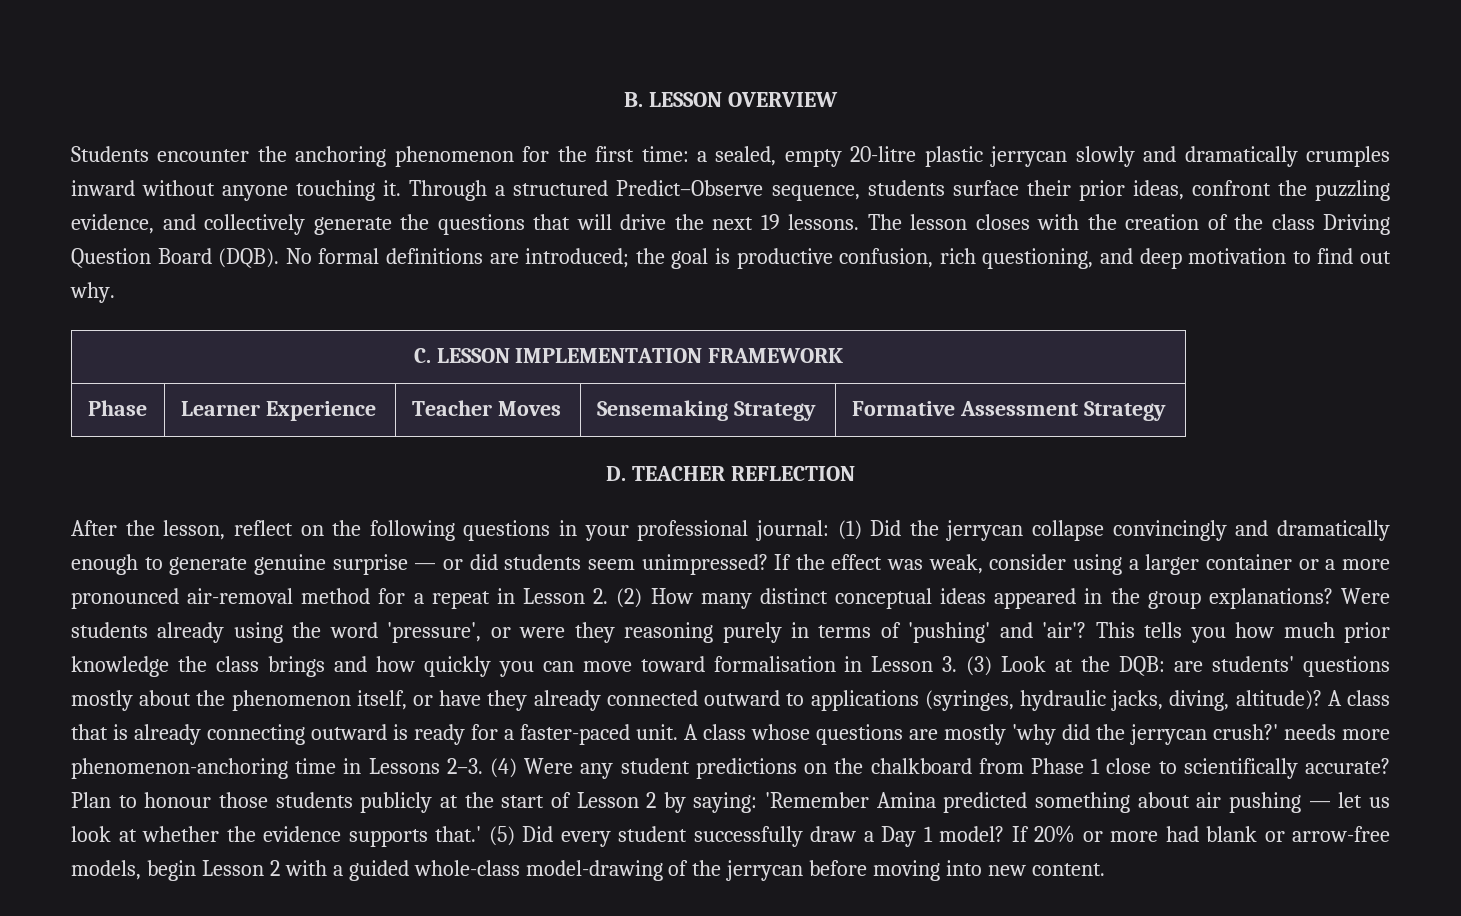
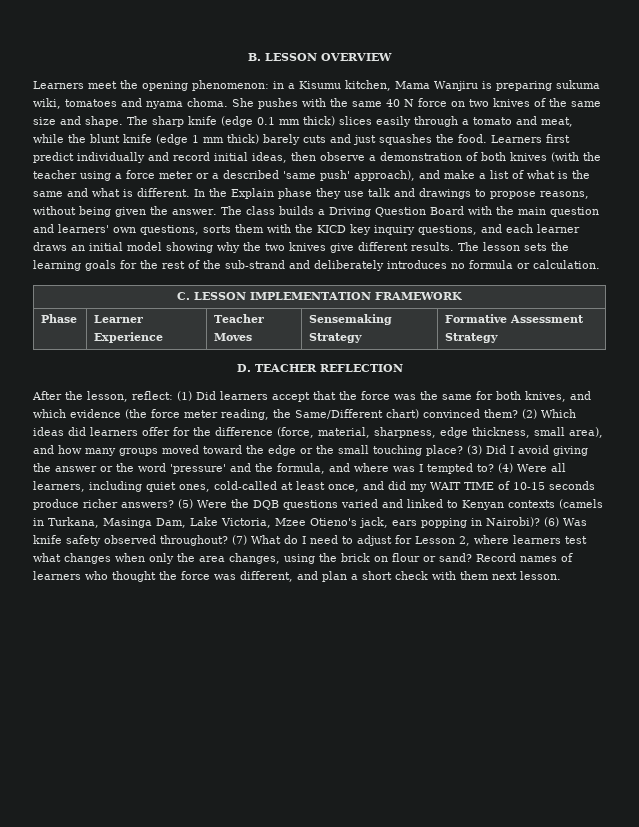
[71,146,1390,167] [71,180,1390,201] [71,214,1390,235] [71,248,1391,269] [70,282,115,303] Students encounter the anchoring phenomenon for the first time: a sealed, empty 20-litre plastic jerrycan slowly and dramatically crumples inward without anyone touching it. Through a structured Predict–Observe sequence, students surface their prior ideas, confront the puzzling evidence, and collectively generate the questions that will drive the next 19 lessons. The lesson closes with the creation of the class Driving Question Board (DQB). No formal definitions are introduced; the goal is productive confusion, rich questioning, and deep motivation to find out why. -> [33,80,600,91] [33,98,601,109] [33,116,573,127] [33,134,570,145] [33,152,601,163] [33,170,590,181] [33,188,589,199] [33,206,599,217] [33,224,580,235] [33,242,569,253] [33,260,600,271] Learners meet the opening phenomenon: in a Kisumu kitchen, Mama Wanjiru is preparing sukuma wiki, tomatoes and nyama choma. She pushes with the same 40 N force on two knives of the same size and shape. The sharp knife (edge 0.1 mm thick) slices easily through a tomato and meat, while the blunt knife (edge 1 mm thick) barely cuts and just squashes the food. Learners first predict individually and record initial ideas, then observe a demonstration of both knives (with the teacher using a force meter or a described 'same push' approach), and make a list of what is the same and what is different. In the Explain phase they use talk and drawings to propose reasons, without being given the answer. The class builds a Driving Question Board with the main question and learners' own questions, sorts them with the KICD key inquiry questions, and each learner draws an initial model showing why the two knives give different results. The lesson sets the learning goals for the rest of the sub-strand and deliberately introduces no formula or calculation.
[233,520,1390,541] [71,554,1391,575] [71,588,1390,609] [71,622,1391,643] [71,656,1391,677] [71,690,1391,711] [71,724,1390,745] [71,758,1391,779] [71,792,1391,813] [71,825,1390,847] [71,860,1106,881] reflect on the following questions in your professional journal: (1) Did the jerrycan collapse convincingly and dramatically enough to generate genuine surprise — or did students seem unimpressed? If the effect was weak, consider using a larger container or a more pronounced air-removal method for a repeat in Lesson 2. (2) How many distinct conceptual ideas appeared in the group explanations? Were students already using the word 'pressure', or were they reasoning purely in terms of 'pushing' and 'air'? This tells you how much prior knowledge the class brings and how quickly you can move toward formalisation in Lesson 3. (3) Look at the DQB: are students' questions mostly about the phenomenon itself, or have they already connected outward to applications (syringes, hydraulic jacks, diving, altitude)? A class that is already connecting outward is ready for a faster-paced unit. A class whose questions are mostly 'why did the jerrycan crush?' needs more phenomenon-anchoring time in Lessons 2–3. (4) Were any student predictions on the chalkboard from Phase 1 close to scientifically accurate? Plan to honour those students publicly at the start of Lesson 2 by saying: 'Remember Amina predicted something about air pushing — let us look at whether the evidence supports that.' (5) Did every student successfully draw a Day 1 model? If 20% or more had blank or arrow-free models, begin Lesson 2 with a guided whole-class model-drawing of the jerrycan before moving into new content. -> [132,391,591,402] [33,409,576,420] [33,427,603,438] [33,445,588,456] [33,463,566,474] [33,481,595,492] [33,499,603,510] [33,517,587,528] [33,535,587,546] [33,553,573,564] [33,571,561,582] reflect: (1) Did learners accept that the force was the same for both knives, and which evidence (the force meter reading, the Same/Different chart) convinced them? (2) Which ideas did learners offer for the difference (force, material, sharpness, edge thickness, small area), and how many groups moved toward the edge or the small touching place? (3) Did I avoid giving the answer or the word 'pressure' and the formula, and where was I tempted to? (4) Were all learners, including quiet ones, cold-called at least once, and did my WAIT TIME of 10-15 seconds produce richer answers? (5) Were the DQB questions varied and linked to Kenyan contexts (camels in Turkana, Masinga Dam, Lake Victoria, Mzee Otieno's jack, ears popping in Nairobi)? (6) Was knife safety observed throughout? (7) What do I need to adjust for Lesson 2, where learners test what changes when only the area changes, using the brick on flour or sand? Record names of learners who thought the force was different, and plan a short check with them next lesson.

